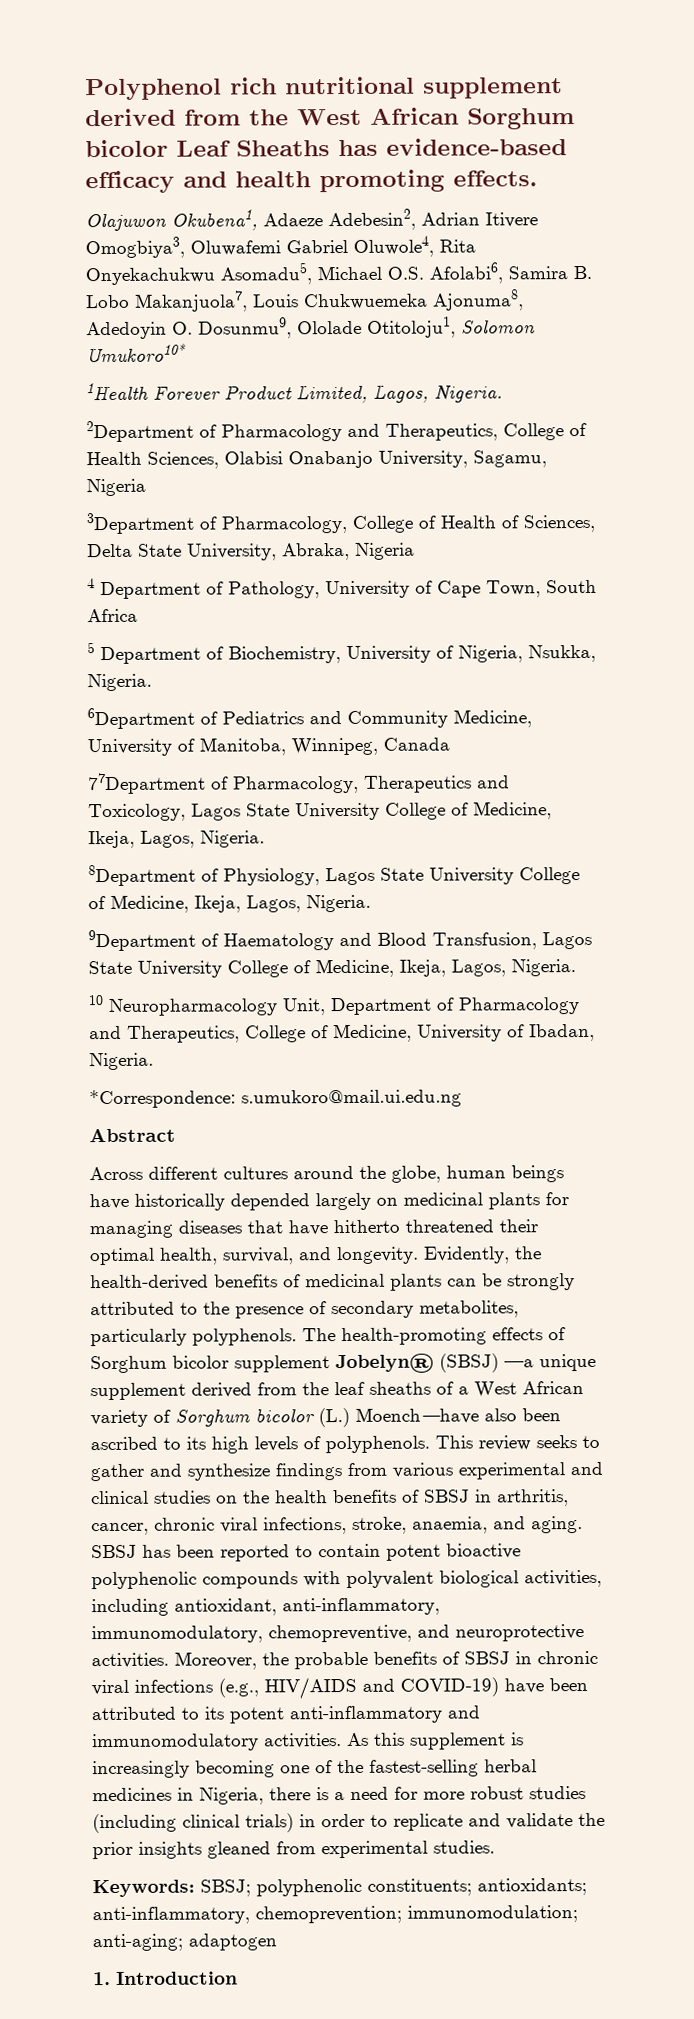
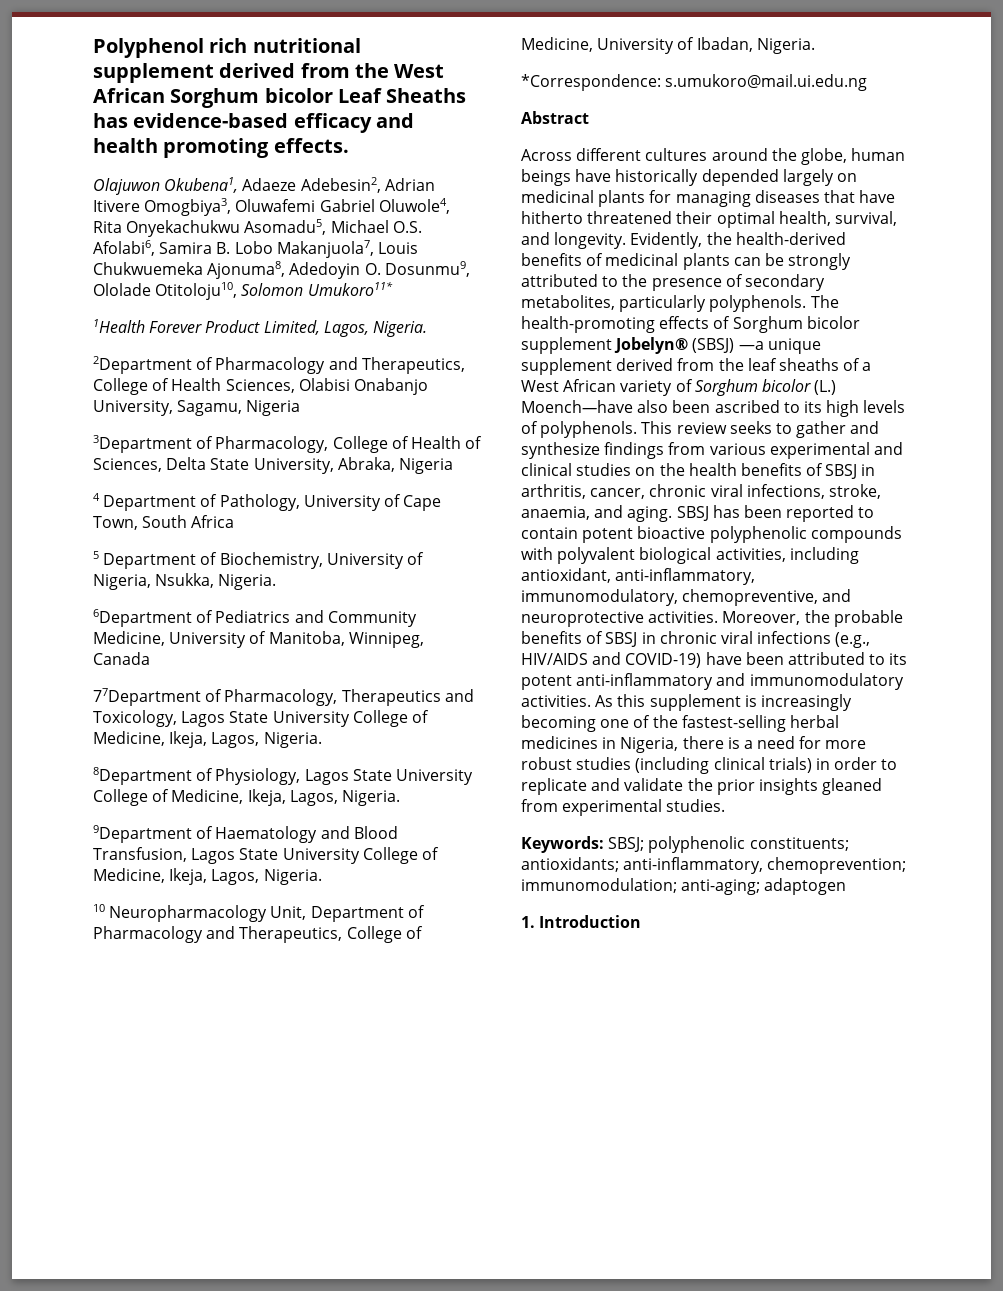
[367,316,536,338] [86,343,187,363] Otitoloju1, Solomon Umukoro10* -> [155,282,393,300] Otitoloju10, Solomon Umukoro11*

